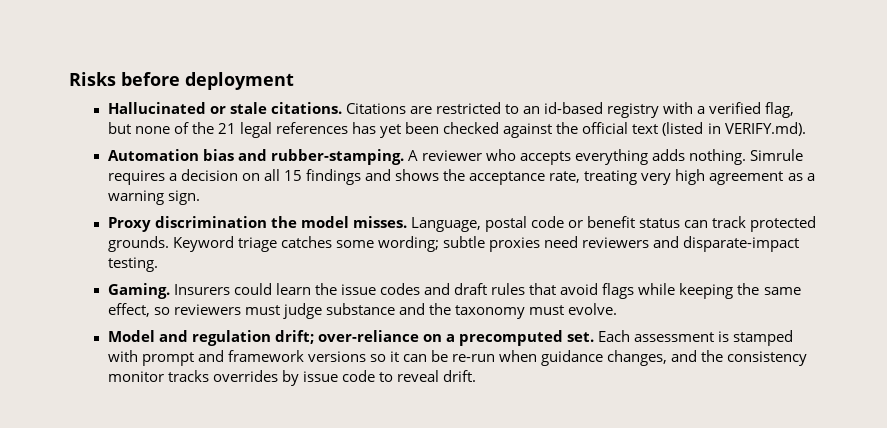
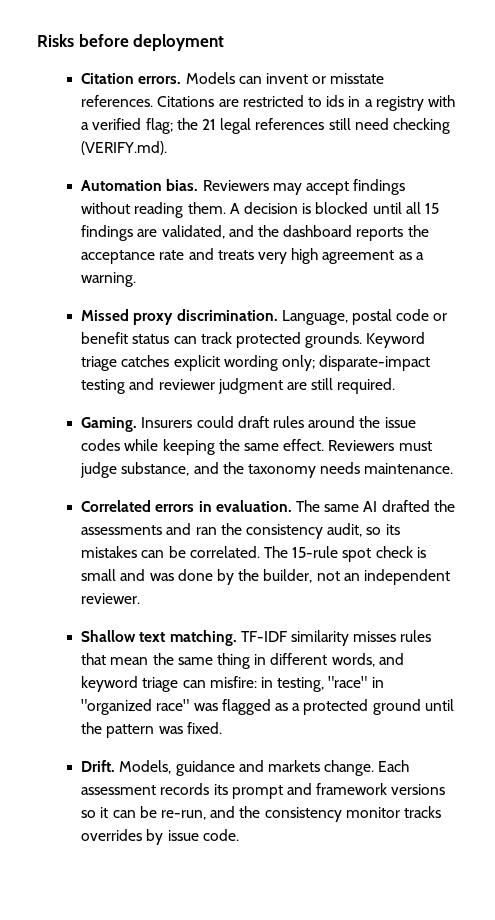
[107,102,342,114] Hallucinated or stale citations. -> [81,72,385,84] [81,95,154,107] Citation errors. Models can invent or misstate references.
[523,102,604,114] an id-based -> [326,95,373,107] ids in a
[765,102,795,118] [107,122,806,138] [107,149,804,165] [107,169,638,185] flag, but none of the 21 legal references has yet been checked against the official text (listed in VERIFY.md). // Automation bias and rubber-stamping. A reviewer who accepts everything adds nothing. Simrule requires a decision on all 15 findings and shows the acceptance rate, treating -> [145,118,450,134] [81,141,168,155] [81,179,406,195] [81,202,439,218] [81,225,429,241] [81,248,254,264] flag; the 21 legal references still need checking (VERIFY.md). // Automation bias. Reviewers may accept findings without reading them. A decision is blocked until all 15 findings are validated, and the dashboard reports the acceptance rate and treats
[107,190,200,205] [107,216,407,232] warning sign. // Proxy discrimination the model misses. -> [81,272,137,287] [81,309,278,325] warning. // Missed proxy discrimination.
[335,236,800,252] [107,257,158,272] [107,283,635,299] some wording; subtle proxies need reviewers and disparate-impact testing. // Gaming. Insurers could learn the issue codes and draft rules that avoid flags -> [173,355,431,371] [81,378,396,394] [81,416,416,432] [81,439,121,451] explicit wording only; disparate-impact testing and reviewer judgment are still required. // Gaming. Insurers could draft rules around the issue codes
[107,303,241,317] effect, so reviewers -> [283,439,395,451] effect. Reviewers
[325,303,395,315] substance -> [121,462,190,476] substance,
[529,303,618,315] [107,330,794,346] [107,350,138,362] must evolve. // Model and regulation drift; over-reliance on a precomputed set. Each assessment is stamped with -> [320,462,454,474] [81,500,455,512] [81,523,400,539] [81,546,426,562] [81,569,450,585] [81,593,141,604] [81,630,432,646] [81,653,404,669] [81,676,384,692] [81,699,454,715] [81,722,222,738] [81,760,410,776] [81,783,228,795] needs maintenance. // Correlated errors in evaluation. The same AI drafted the assessments and ran the consistency audit, so its mistakes can be correlated. The 15-rule spot check is small and was done by the builder, not an independent reviewer. // Shallow text matching. TF-IDF similarity misses rules that mean the same thing in different words, and keyword triage can misfire: in testing, "race" in "organized race" was flagged as a protected ground until the pattern was fixed. // Drift. Models, guidance and markets change. Each assessment records its
[452,350,668,366] re-run when guidance changes, -> [160,810,206,820] re-run,
[341,370,477,382] code to reveal drift. -> [202,829,239,841] code.

